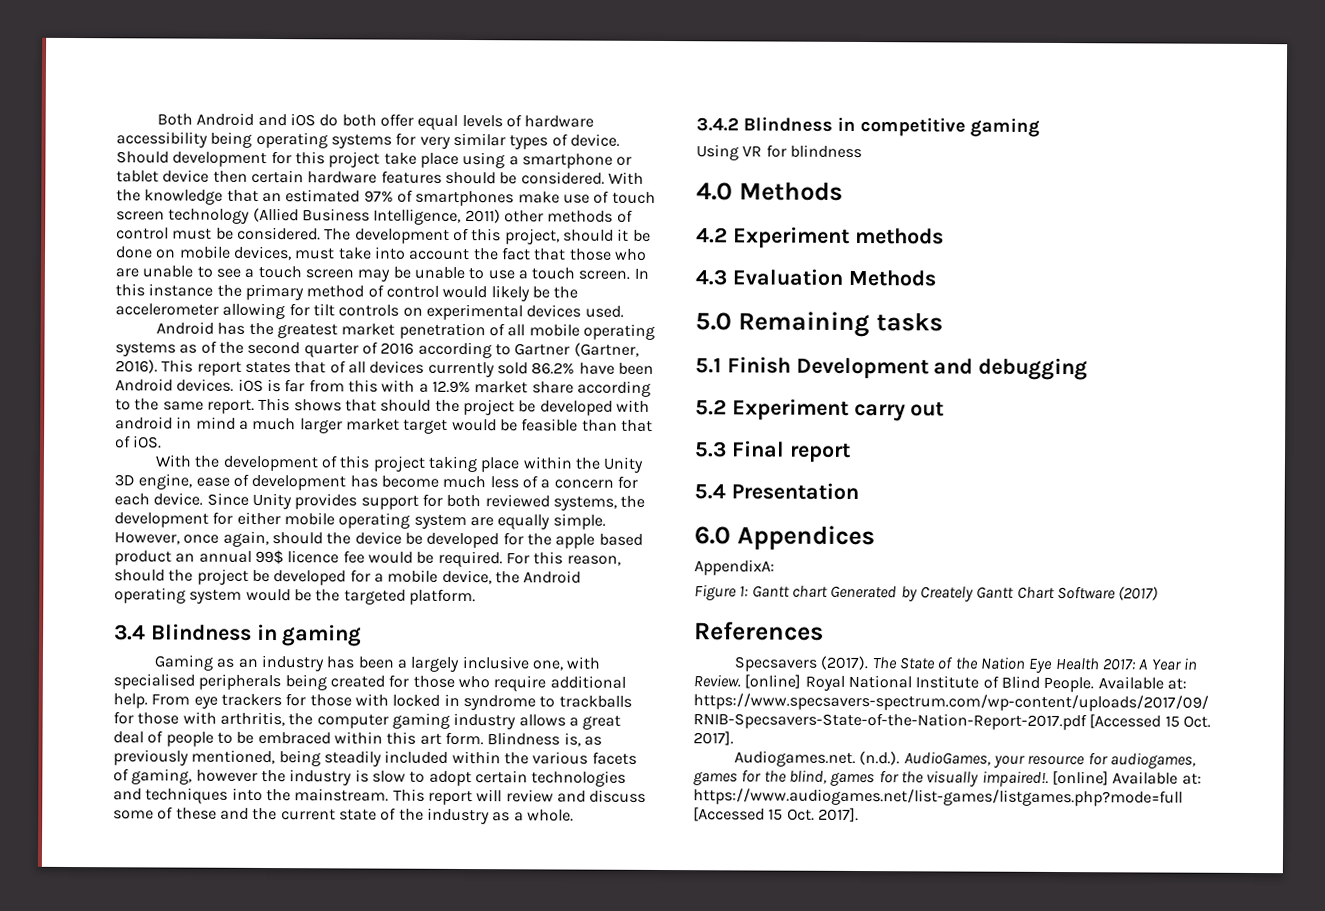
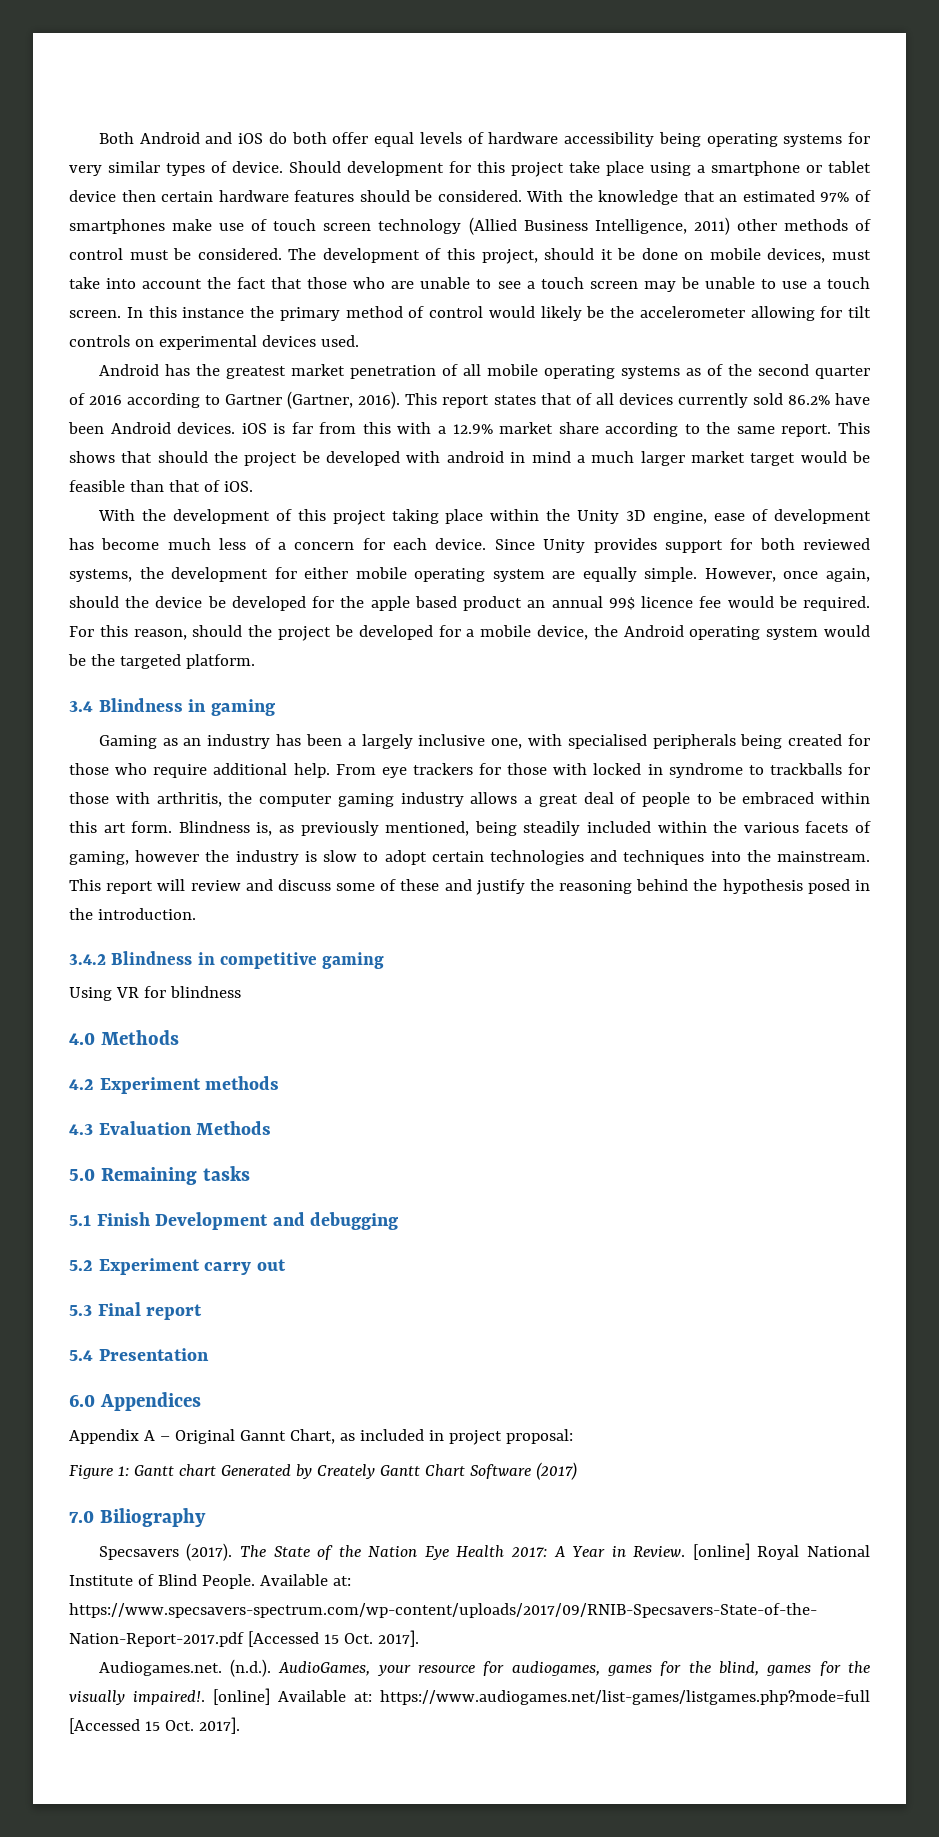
[252,807,574,825] the current state of the industry as a whole. -> [475,879,870,895] [69,908,196,920] justify the reasoning behind the hypothesis posed in the introduction.
[694,559,775,576] AppendixA: -> [69,1429,573,1445] Appendix A – Original Gannt Chart, as included in project proposal:
[694,621,824,641] References -> [69,1508,206,1527] 7.0 Biliography

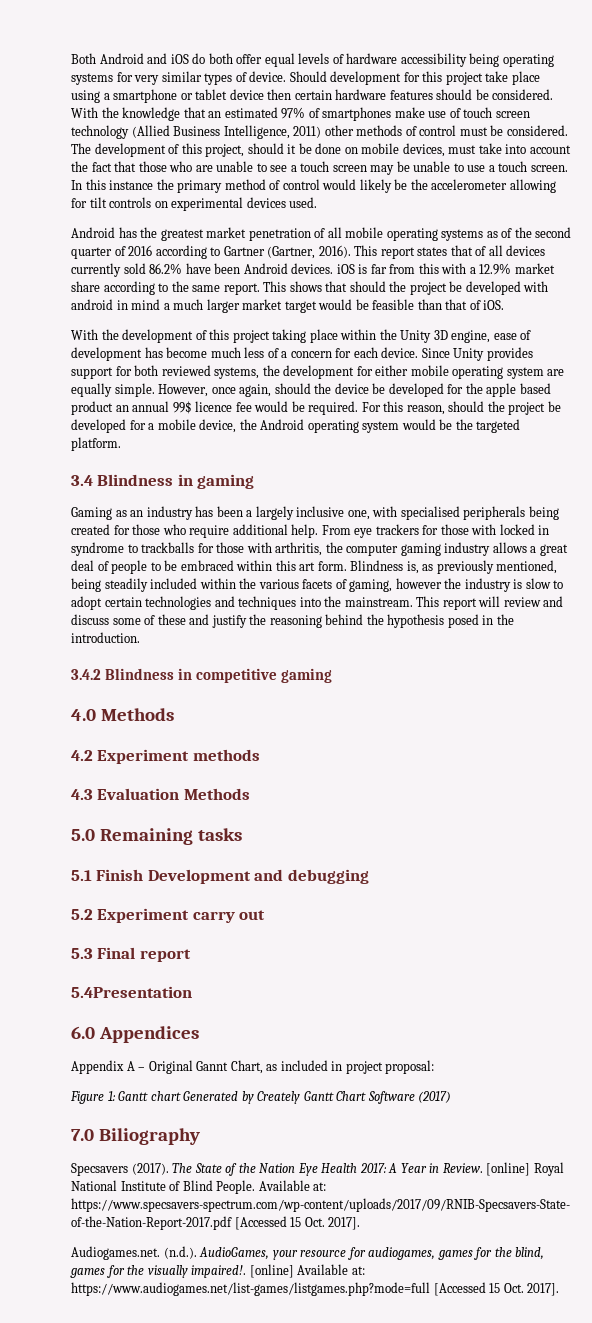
[69,986,241,1001] // Using VR for blindness -> (332, 675) none
[69,1348,209,1361] 5.4 Presentation -> [71,986,192,998] 5.4Presentation

